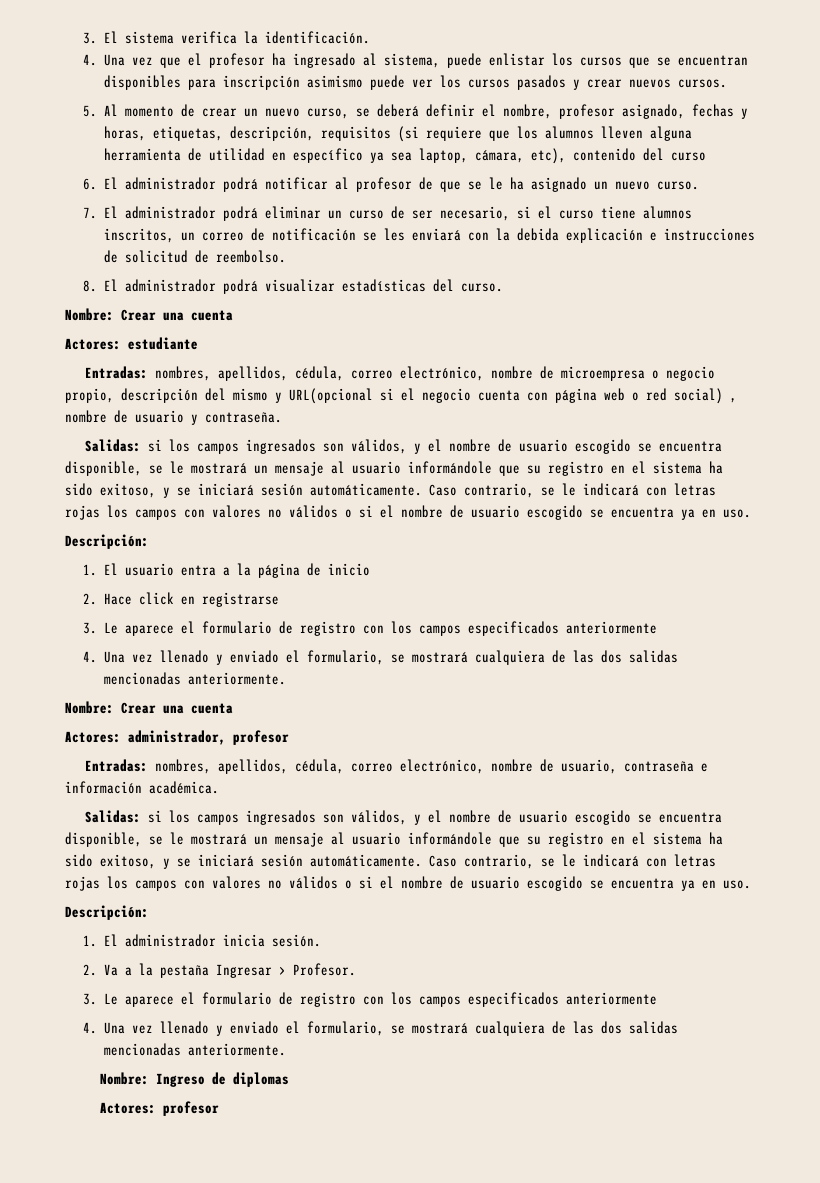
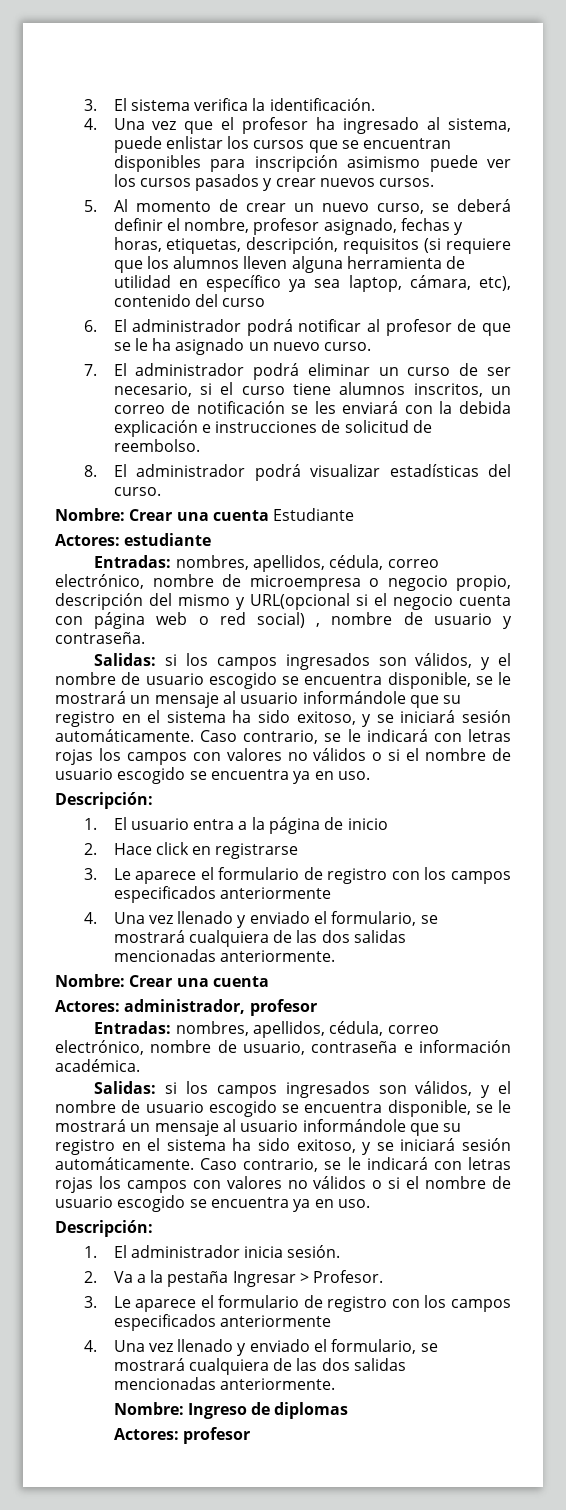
(233, 315) none -> [273,508,355,521] Estudiante

